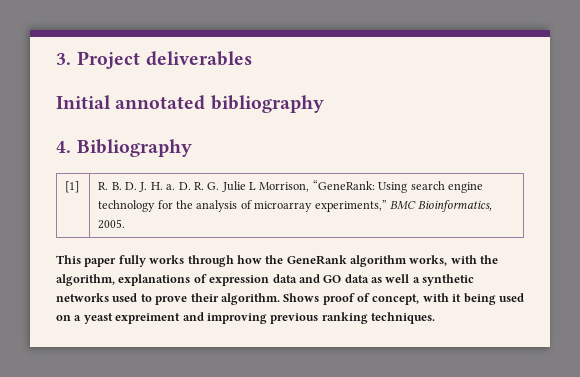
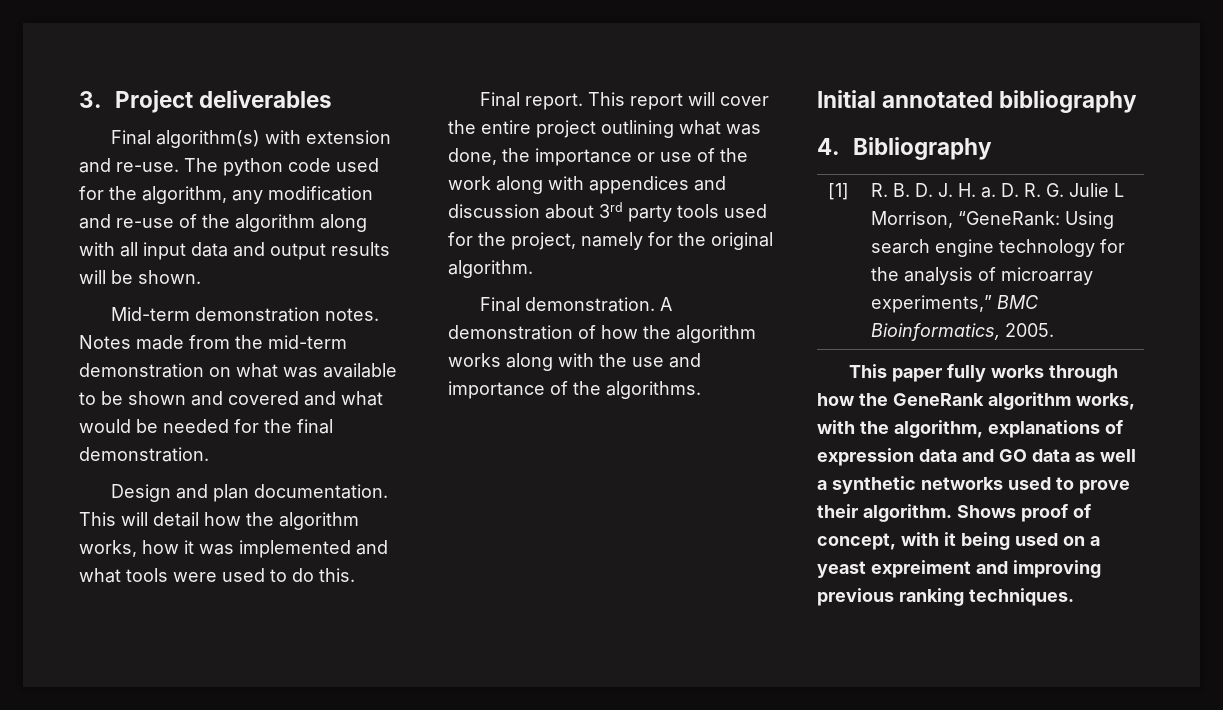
(252, 58) none -> [110,130,391,148] [79,158,379,176] [79,186,373,204] [79,214,367,232] [79,242,390,260] [79,270,201,284] [110,307,379,322] [79,335,347,350] [79,363,397,378] [79,391,383,406] [79,419,333,434] [79,447,209,462] [110,484,388,502] [79,512,359,530] [79,540,388,558] [79,568,355,583] [479,92,769,110] [448,120,761,138] [448,148,748,166] [448,176,726,194] [448,202,767,222] [448,232,773,250] [448,260,533,278] [479,297,672,312] [448,325,756,343] [448,353,701,371] [448,381,701,399] // Final algorithm(s) with extension and re-use. The python code used for the algorithm, any modification and re-use of the algorithm along with all input data and output results will be shown. // Mid-term demonstration notes. Notes made from the mid-term demonstration on what was available to be shown and covered and what would be needed for the final demonstration. // Design and plan documentation. This will detail how the algorithm works, how it was implemented and what tools were used to do this. // Final report. This report will cover the entire project outlining what was done, the importance or use of the work along with appendices and discussion about 3rd party tools used for the project, namely for the original algorithm. // Final demonstration. A demonstration of how the algorithm works along with the use and importance of the algorithms.

